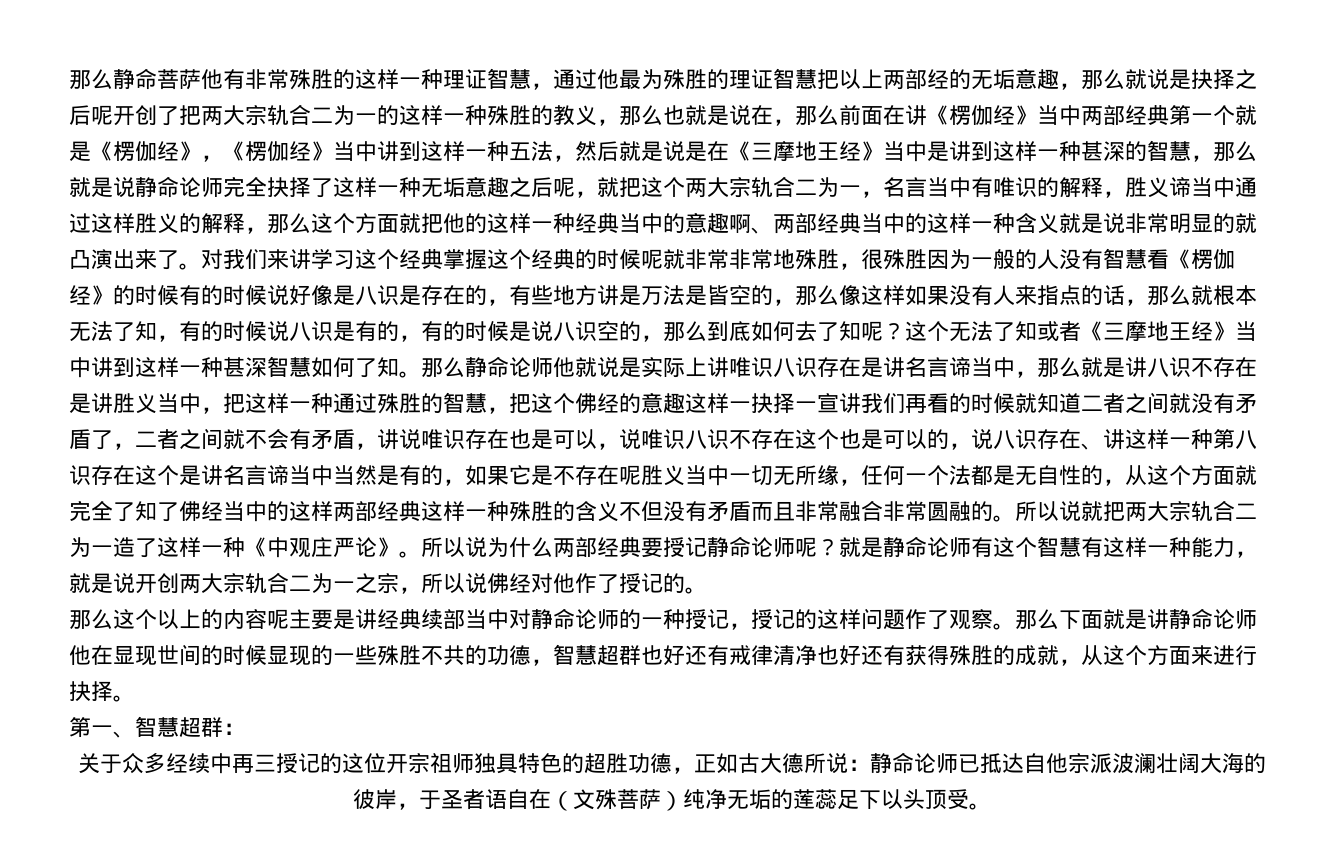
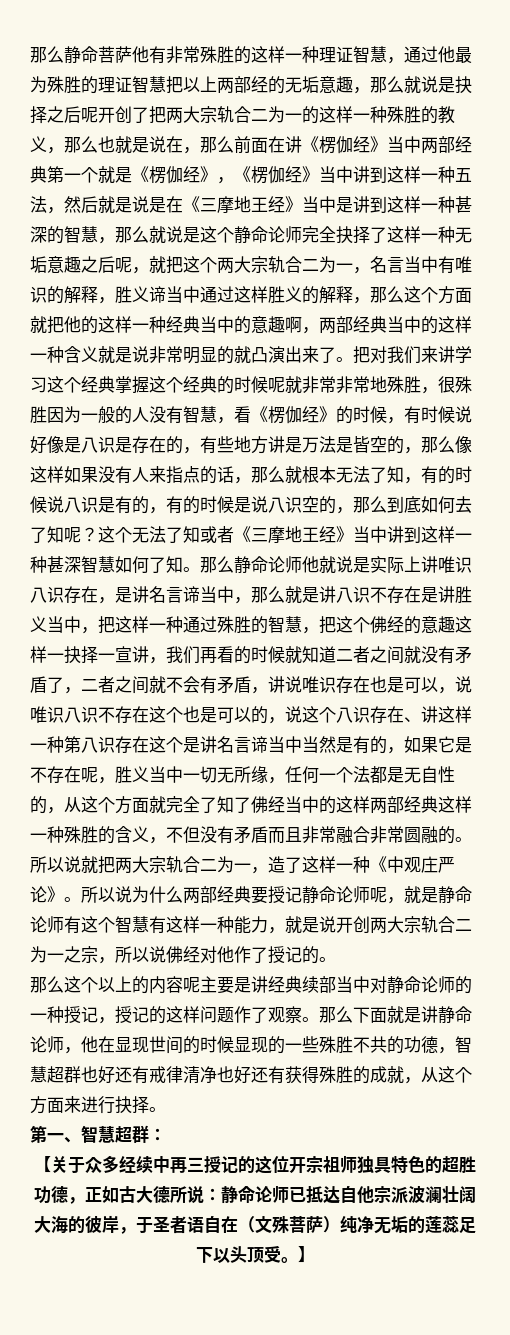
[91,177,135,198] 是说 -> [166,226,234,243] 说是这个
[751,227,773,234] 、 -> [302,327,319,334] ，
(201, 266) none -> [353,346,370,364] 把
(1147, 259) none -> [217,417,234,424] ，
[179,285,223,306] 有的 -> [387,406,421,424] ，有
(861, 367) none -> [98,597,115,604] ，
(861, 403) none -> [149,657,166,664] ，
(993, 439) none -> [302,706,336,723] 这个
(641, 475) none -> [98,777,115,784] ，
(619, 511) none -> [149,837,166,844] ，
(113, 550) none -> [251,867,268,874] ，
[817,539,839,556] ？ -> [387,897,404,904] ，
(1257, 619) none -> [64,1047,81,1054] ，
(245, 729) none -> [34,1156,51,1173] 【
(991, 806) none -> [297,1246,315,1263] 】

